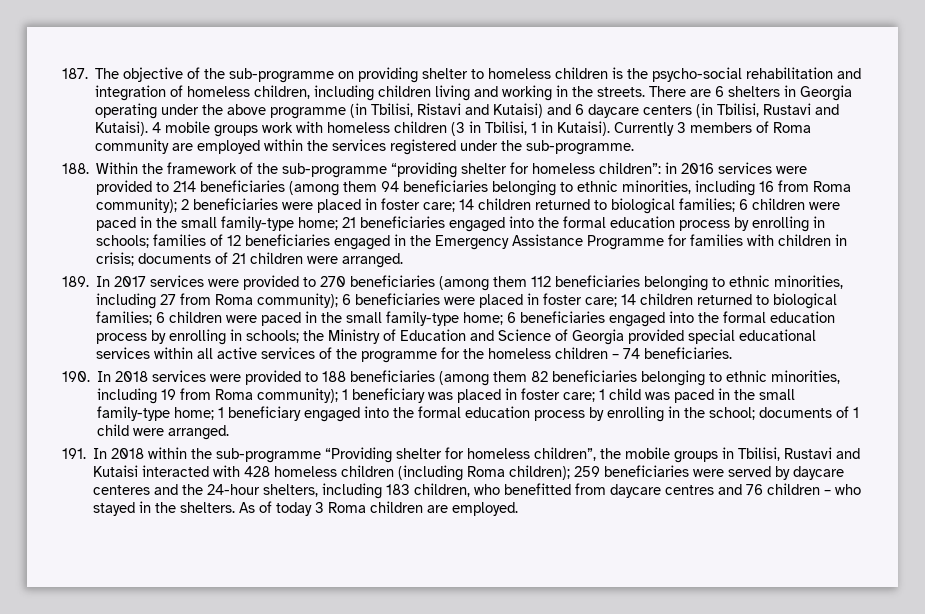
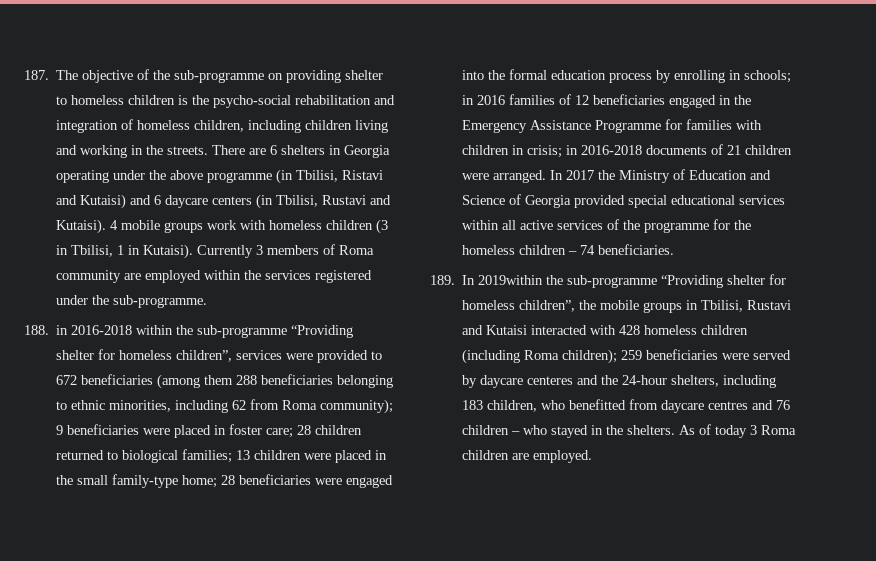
[96,162,808,178] [96,180,852,196] [96,198,841,214] [96,216,446,231] Within the framework of the sub-programme “providing shelter for homeless children”: in 2016 services were provided to 214 beneficiaries (among them 94 beneficiaries belonging to ethnic minorities, including 16 from Roma community); 2 beneficiaries were placed in foster care; 14 children returned to biological families; 6 children were paced in the small family-type home; 21 beneficiaries -> [56,325,354,338] [56,349,383,363] [56,374,394,389] [56,399,394,414] [56,424,363,438] [56,449,388,463] [56,474,343,488] in 2016-2018 within the sub-programme “Providing shelter for homeless children”, services were provided to 672 beneficiaries (among them 288 beneficiaries belonging to ethnic minorities, including 62 from Roma community); 9 beneficiaries were placed in foster care; 28 children returned to biological families; 13 children were placed in the small family-type home; 28 beneficiaries were
(150, 241) none -> [462,95,506,105] in 2016
(135, 259) none -> [566,145,643,155] in 2016-2018
[62,276,89,287] // 189. -> (547, 176) none
[150,275,844,291] [96,293,838,309] [96,311,836,327] [96,329,300,345] services were provided to 270 beneficiaries (among them 112 beneficiaries belonging to ethnic minorities, including 27 from Roma community); 6 beneficiaries were placed in foster care; 14 children returned to biological families; 6 children were paced in the small family-type home; 6 beneficiaries engaged into the formal education process by enrolling in schools; -> (595, 175) none
[62,370,841,386] [97,388,796,404] [97,406,860,422] [97,424,230,440] [62,447,188,459] 190. In 2018 services were provided to 188 beneficiaries (among them 82 beneficiaries belonging to ethnic minorities, including 19 from Roma community); 1 beneficiary was placed in foster care; 1 child was paced in the small family-type home; 1 beneficiary engaged into the formal education process by enrolling in the school; documents of 1 child were arranged. // 191. In 2018 within -> [430,275,544,285] 189. In 2019within

